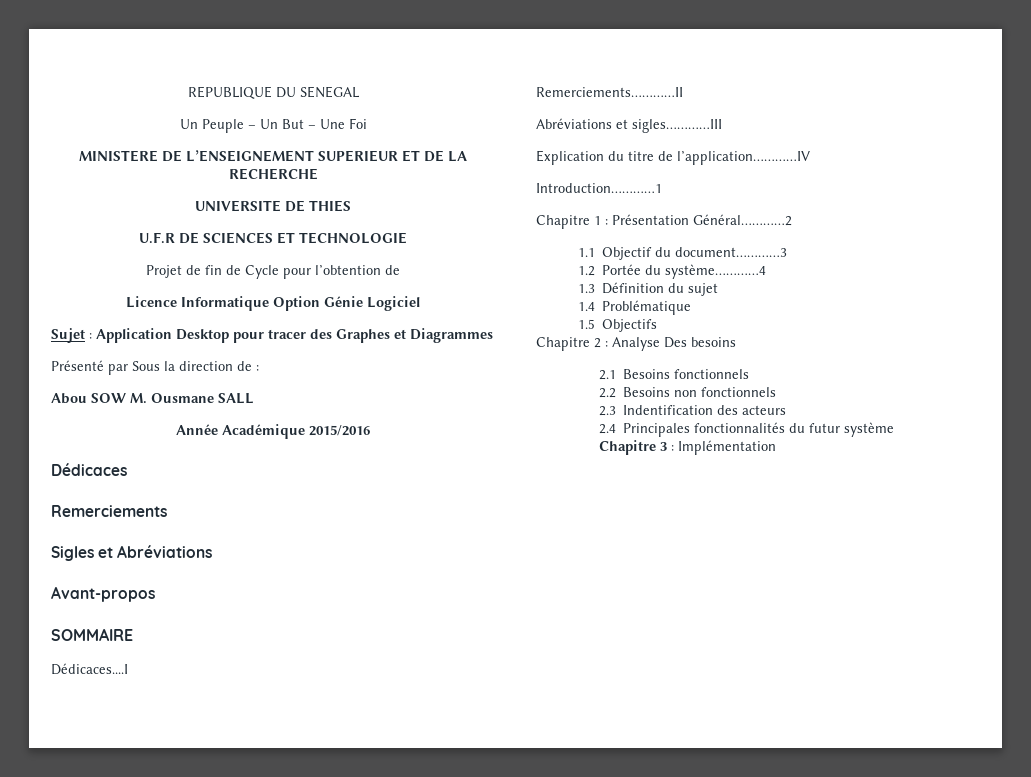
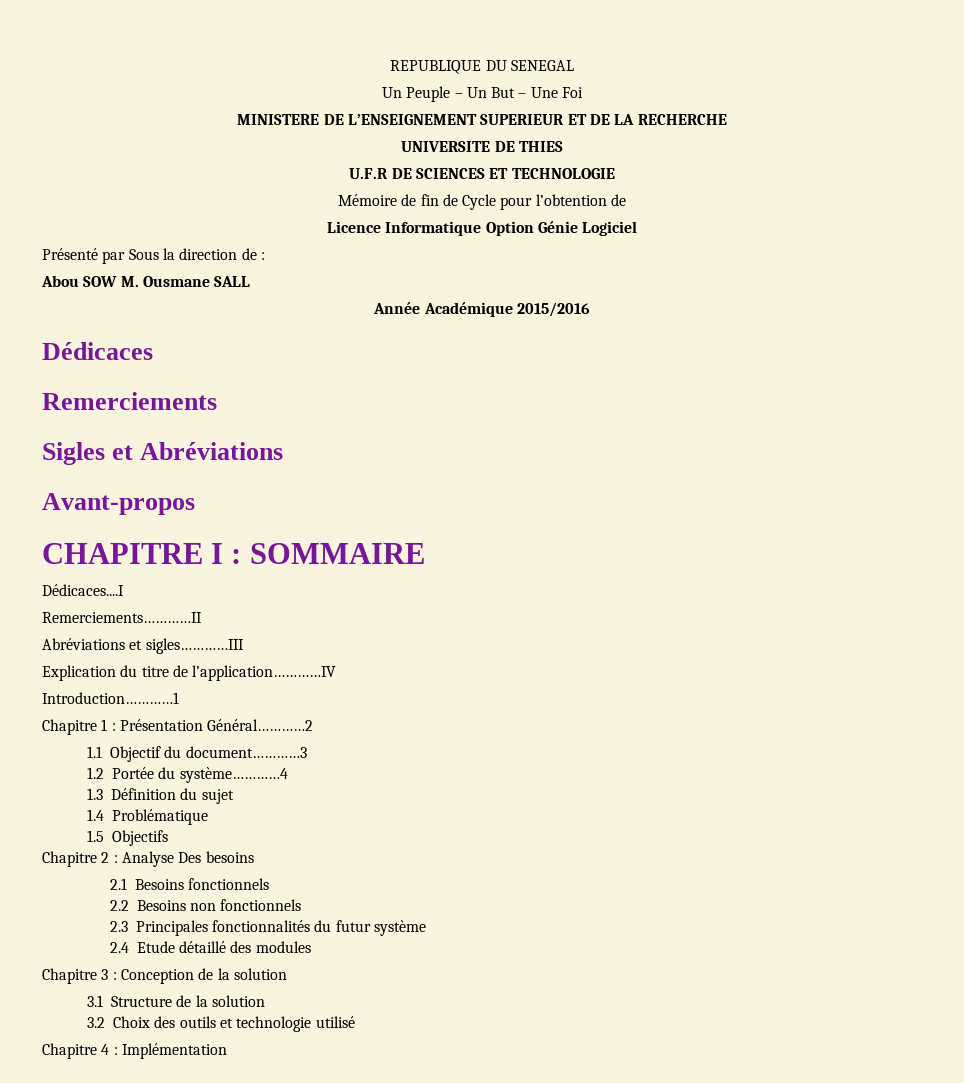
[146,265,182,278] Projet -> [337,194,397,206] Mémoire
[51,328,493,343] // Sujet : Application Desktop pour tracer des Graphes et Diagrammes -> (638, 228) none
(155, 594) none -> [42,543,242,564] CHAPITRE I :
[622,405,786,415] [598,424,616,434] Indentification des acteurs // 2.4 -> (128, 926) none
[598,440,667,455] Chapitre 3 -> [109,941,311,953] [42,968,287,984] [87,995,266,1007] [87,1016,355,1032] [42,1043,110,1059] 2.4 Etude détaillé des modules // Chapitre 3 : Conception de la solution // 3.1 Structure de la solution // 3.2 Choix des outils et technologie utilisé // Chapitre 4

